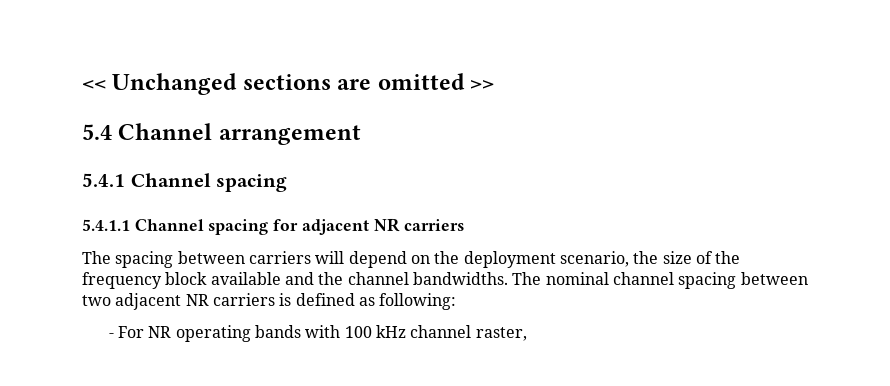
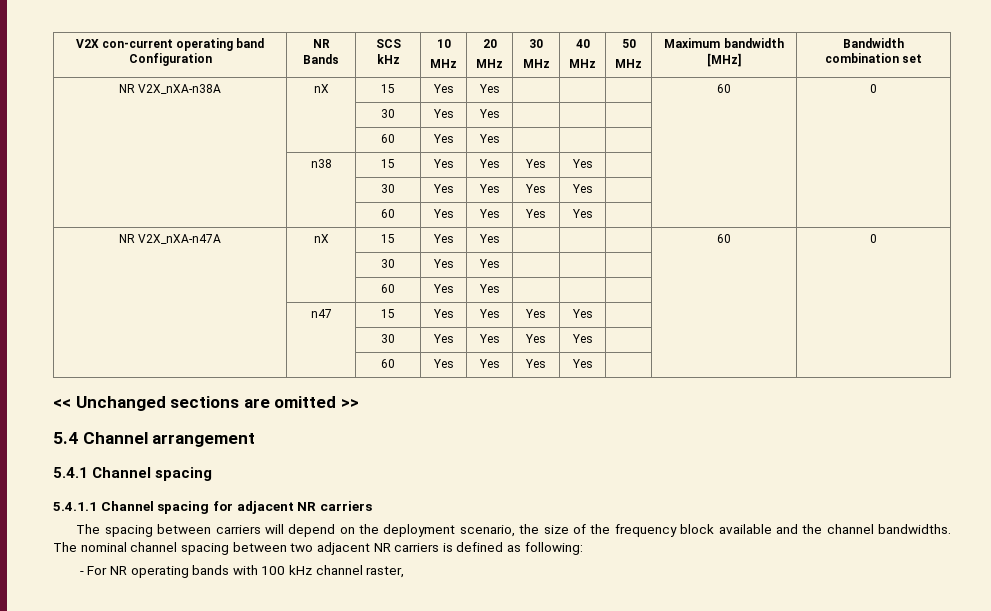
(82, 84) none -> [75,38,265,51] [128,53,212,66] [312,39,330,48] [303,54,339,64] [375,39,401,48] [376,54,400,64] [436,39,451,48] [430,59,457,68] [482,39,497,48] [476,59,503,68] [529,39,543,48] [522,59,550,68] [575,39,590,48] [569,59,596,68] [621,39,636,48] [615,59,642,68] [664,38,784,48] [707,53,741,67] [843,38,904,48] [824,53,923,63] [118,84,222,94] [313,84,329,93] [381,84,395,93] [432,84,454,93] [478,84,500,93] [717,84,731,93] [870,84,877,93] [381,109,395,118] [432,109,454,118] [478,109,500,118] [381,134,395,143] [432,134,454,143] [478,134,500,143] [310,159,332,168] [381,159,395,168] [432,159,454,168] [478,159,500,168] [525,159,546,168] [571,159,593,168] [381,184,395,193] [432,184,454,193] [478,184,500,193] [525,184,546,193] [571,184,593,193] [381,209,395,218] [432,209,454,218] [478,209,500,218] [525,209,546,218] [571,209,593,218] [118,234,222,244] [313,234,329,243] [381,234,395,243] [432,234,454,243] [478,234,500,243] [717,234,731,243] [870,234,877,243] [381,259,395,268] [432,259,454,268] [478,259,500,268] [381,284,395,293] [432,284,454,293] [478,284,500,293] [310,309,332,318] [381,309,395,318] [432,309,454,318] [478,309,500,318] [525,309,546,318] [571,309,593,318] [381,334,395,343] [432,334,454,343] [478,334,500,343] [525,334,546,343] [571,334,593,343] [381,359,395,368] [432,359,454,368] [478,359,500,368] [525,359,546,368] [571,359,593,368] V2X con-current operating band Configuration | NR Bands | SCS kHz | 10 // MHz | 20 // MHz | 30 // MHz | 40 // MHz | 50 // MHz | Maximum bandwidth [MHz] | Bandwidth combination set // NR V2X_nXA-n38A | nX | 15 | Yes | Yes | | | | 60 | 0 // | | 30 | Yes | Yes | | | | | // | | 60 | Yes | Yes | | | | | // | n38 | 15 | Yes | Yes | Yes | Yes | | | // | | 30 | Yes | Yes | Yes | Yes | | | // | | 60 | Yes | Yes | Yes | Yes | | | // NR V2X_nXA-n47A | nX | 15 | Yes | Yes | | | | 60 | 0 // | | 30 | Yes | Yes | | | | | // | | 60 | Yes | Yes | | | | | // | n47 | 15 | Yes | Yes | Yes | Yes | | | // | | 30 | Yes | Yes | Yes | Yes | | | // | | 60 | Yes | Yes | Yes | Yes | | | //

